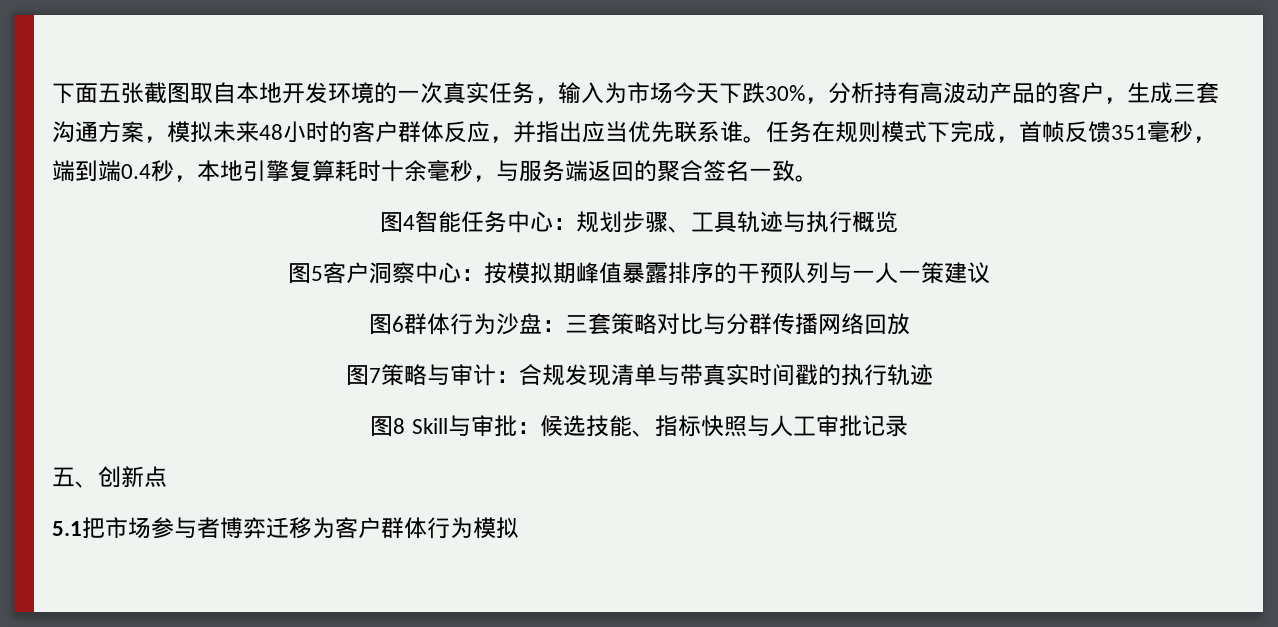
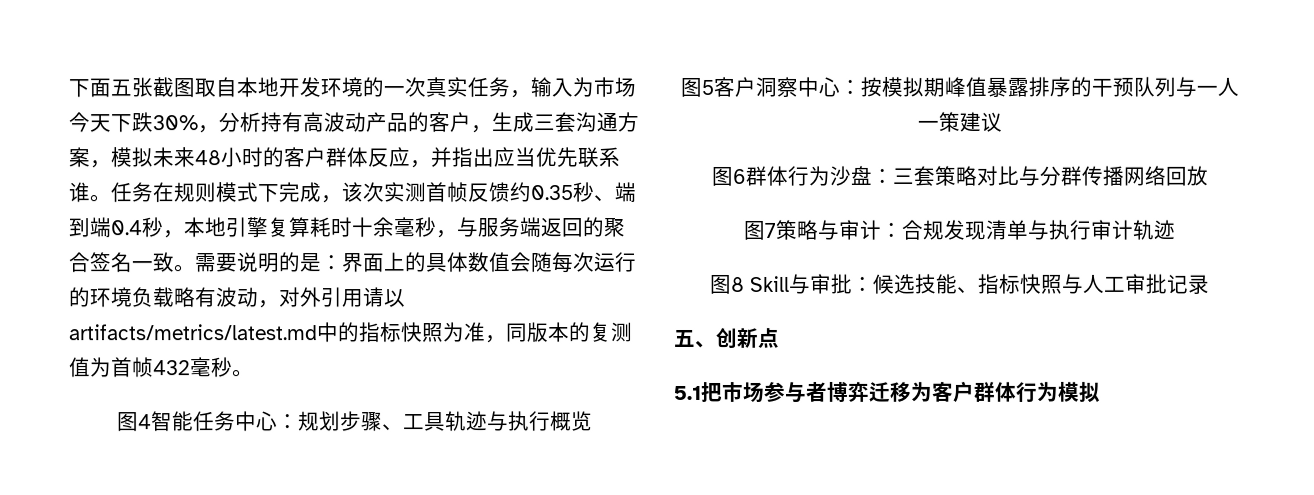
[1019,121,1216,143] 首帧反馈351毫秒， -> [341,182,615,203] 该次实测首帧反馈约0.35秒、
(818, 178) none -> [195,252,637,274] [69,287,406,309] [69,322,633,344] [69,357,254,378] 需要说明的是：界面上的具体数值会随每次运行的环境负载略有波动，对外引用请以artifacts/metrics/latest.md中的指标快照为准，同版本的复测值为首帧432毫秒。
[679,364,887,386] 带真实时间戳的执行 -> [1048,219,1133,240] 执行审计

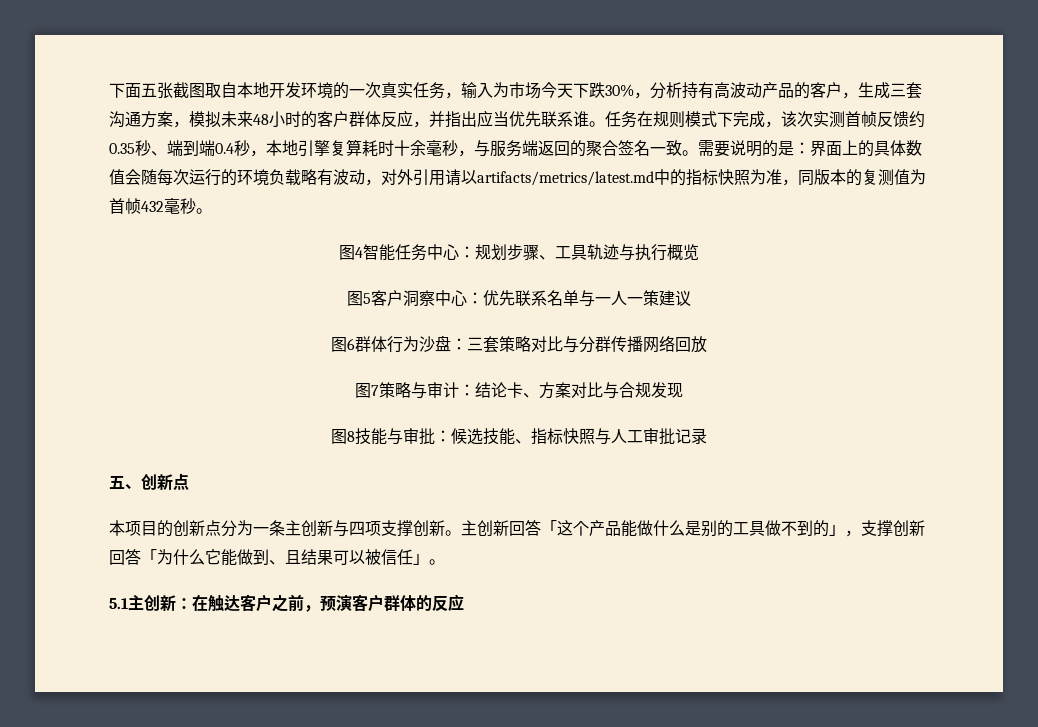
[859,76,1176,97] 按模拟期峰值暴露排序的干预队列 -> [483,290,579,306] 优先联系名单
[901,219,1175,240] 合规发现清单与执行审计轨迹 -> [475,382,683,399] 结论卡、方案对比与合规发现
[750,275,790,292] Skill -> [355,428,387,445] 技能
[674,380,1101,403] 5.1把市场参与者博弈迁移为客户群体行为模拟 -> [109,520,925,537] [109,549,445,566] [109,594,464,612] 本项目的创新点分为一条主创新与四项支撑创新。主创新回答「这个产品能做什么是别的工具做不到的」，支撑创新回答「为什么它能做到、且结果可以被信任」。 // 5.1主创新：在触达客户之前，预演客户群体的反应

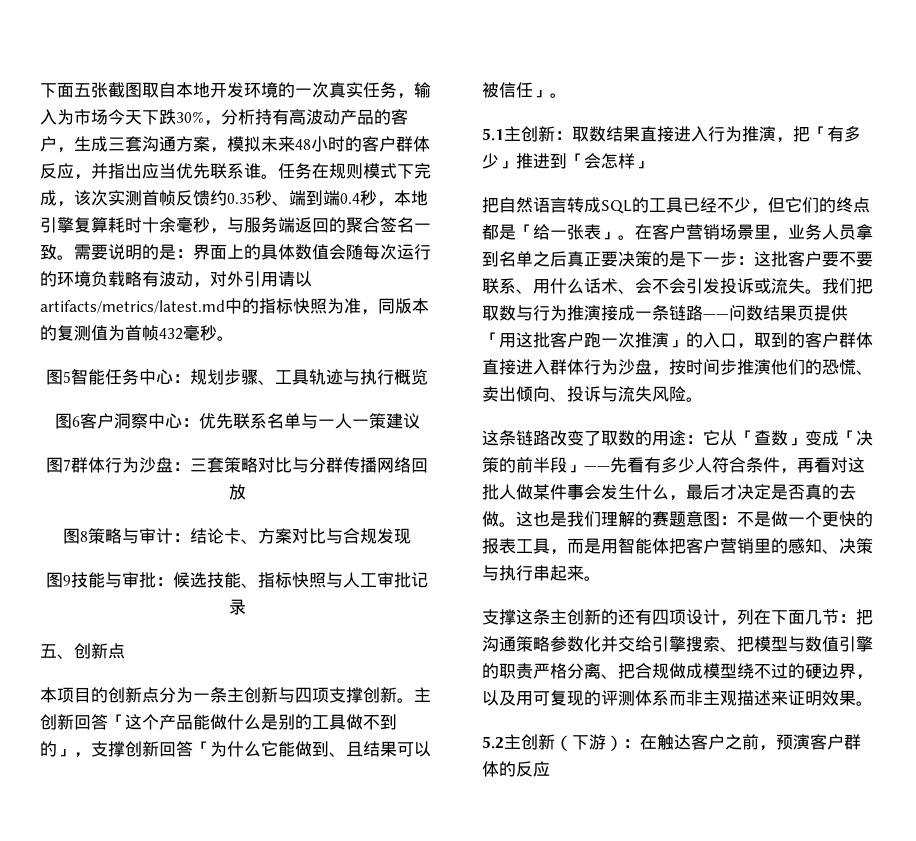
[355,247,363,258] 4 -> [63,371,71,383] 5
[363,293,371,304] 5 -> [71,416,80,427] 6
[347,338,355,350] 6 -> [63,459,71,471] 7
[371,385,379,396] 7 -> [80,531,88,542] 8
[347,431,355,442] 8 -> [63,575,71,586] 9
(192, 603) none -> [572,126,861,143] [482,153,652,169] [482,197,870,214] [482,224,873,241] [482,251,873,267] [482,278,873,294] [482,305,848,321] [482,332,873,349] [482,359,873,376] [482,386,703,402] [482,430,873,446] [482,457,865,474] [482,484,856,501] [482,511,873,527] [482,537,873,555] [482,565,601,581] [482,609,873,626] [482,636,873,652] [482,663,873,680] [482,690,873,706] [482,734,640,751] 取数结果直接进入行为推演，把「有多少」推进到「会怎样」 // 把自然语言转成SQL的工具已经不少，但它们的终点都是「给一张表」。在客户营销场景里，业务人员拿到名单之后真正要决策的是下一步：这批客户要不要联系、用什么话术、会不会引发投诉或流失。我们把取数与行为推演接成一条链路——问数结果页提供「用这批客户跑一次推演」的入口，取到的客户群体直接进入群体行为沙盘，按时间步推演他们的恐慌、卖出倾向、投诉与流失风险。 // 这条链路改变了取数的用途：它从「查数」变成「决策的前半段」——先看有多少人符合条件，再看对这批人做某件事会发生什么，最后才决定是否真的去做。这也是我们理解的赛题意图：不是做一个更快的报表工具，而是用智能体把客户营销里的感知、决策与执行串起来。 // 支撑这条主创新的还有四项设计，列在下面几节：把沟通策略参数化并交给引擎搜索、把模型与数值引擎的职责严格分离、把合规做成模型绕不过的硬边界，以及用可复现的评测体系而非主观描述来证明效果。 // 5.2主创新（下游）：

